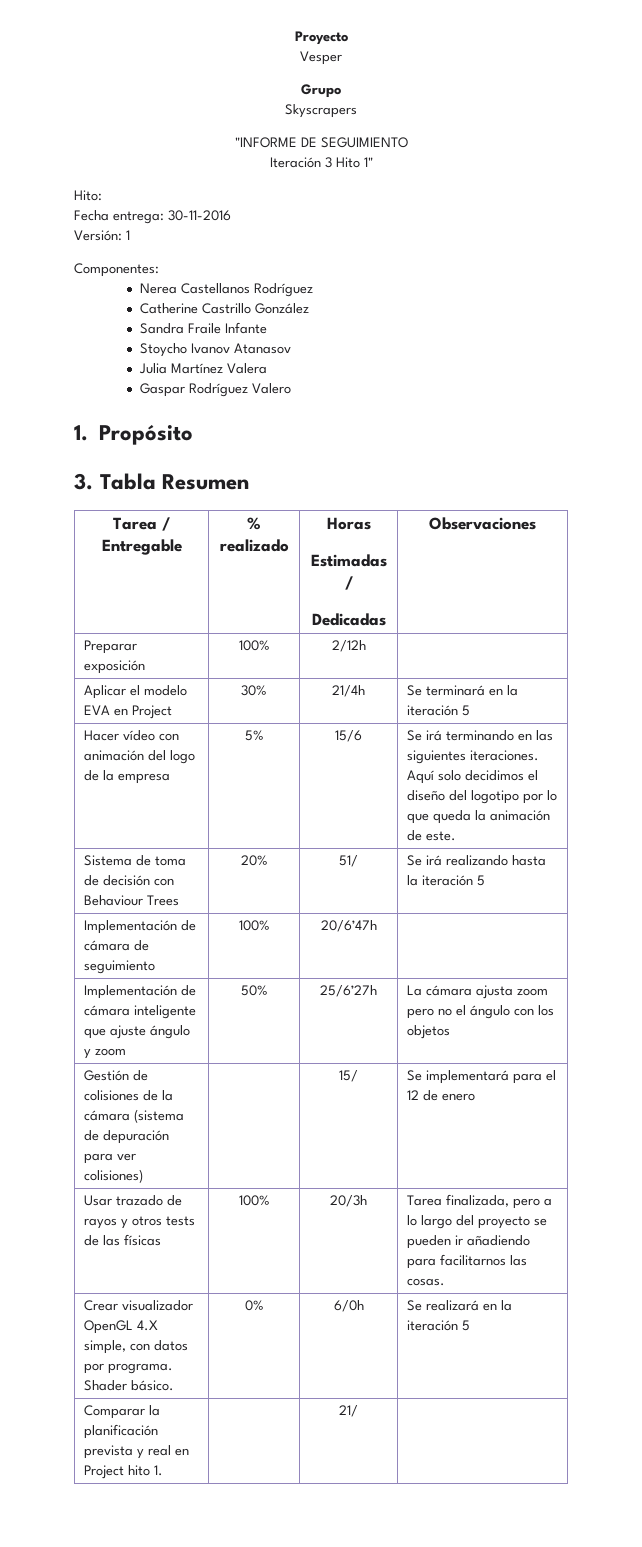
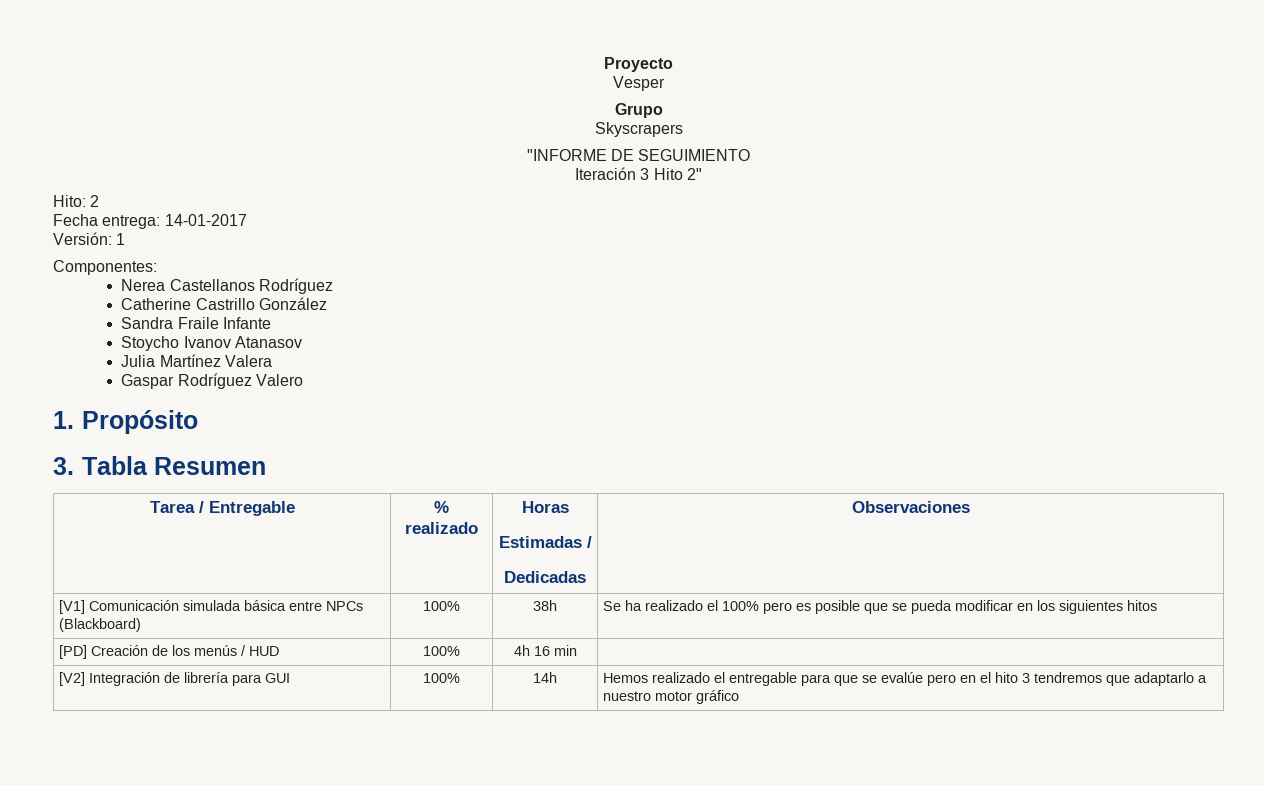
[363,157,373,167] 1" -> [686,168,702,180] 2"
(102, 195) none -> [90,195,100,207] 2
[168,210,231,221] 30-11-2016 -> [164,214,247,226] 14-01-2017
[84,640,138,654] [84,660,146,674] [238,640,270,651] [331,640,366,652] [84,685,188,699] [84,705,173,719] [241,685,267,696] [332,685,365,697] [407,685,519,696] [407,705,471,716] [84,730,180,741] [84,750,196,764] [84,770,171,784] [244,730,264,741] [335,730,362,742] [407,730,554,741] [407,750,540,764] [407,770,539,784] [407,790,558,804] [407,810,551,824] [407,830,457,841] [84,855,187,866] [84,875,175,886] [84,895,180,906] [240,855,268,866] [339,855,358,867] [407,855,547,866] [407,875,486,886] [84,920,197,934] [84,940,150,951] [84,960,156,974] [238,920,270,931] [320,920,377,932] [84,985,197,999] [84,1005,197,1019] [84,1025,191,1039] [84,1048,127,1059] [240,985,268,996] [320,985,377,997] [407,985,549,999] [407,1005,555,1019] [407,1025,451,1039] [84,1070,149,1081] [84,1090,174,1101] [84,1109,185,1123] [84,1130,170,1144] [84,1153,137,1164] [84,1169,144,1183] [339,1070,358,1082] [407,1070,557,1084] [407,1090,476,1101] [84,1195,183,1206] [84,1216,196,1229] [84,1234,162,1246] [238,1195,270,1206] [330,1195,367,1207] [407,1194,553,1209] [407,1215,548,1229] [407,1235,531,1249] [407,1254,528,1269] [407,1278,446,1286] [84,1300,194,1311] [84,1320,159,1334] [84,1340,189,1354] [84,1363,174,1374] [84,1380,175,1391] [244,1300,264,1311] [333,1300,364,1312] [407,1300,513,1311] [407,1320,471,1331] [84,1405,161,1419] [84,1424,159,1439] [84,1445,190,1459] [84,1465,164,1479] [339,1405,358,1417] Preparar exposición | 100% | 2/12h | // Aplicar el modelo EVA en Project | 30% | 21/4h | Se terminará en la iteración 5 // Hacer vídeo con animación del logo de la empresa | 5% | 15/6 | Se irá terminando en las siguientes iteraciones. Aquí solo decidimos el diseño del logotipo por lo que queda la animación de este. // Sistema de toma de decisión con Behaviour Trees | 20% | 51/ | Se irá realizando hasta la iteración 5 // Implementación de cámara de seguimiento | 100% | 20/6’47h | // Implementación de cámara inteligente que ajuste ángulo y zoom | 50% | 25/6’27h | La cámara ajusta zoom pero no el ángulo con los objetos // Gestión de colisiones de la cámara (sistema de depuración para ver colisiones) | | 15/ | Se implementará para el 12 de enero // Usar trazado de rayos y otros tests de las físicas | 100% | 20/3h | Tarea finalizada, pero a lo largo del proyecto se pueden ir añadiendo para facilitarnos las cosas. // Crear visualizador OpenGL 4.X simple, con datos por programa. Shader básico. | 0% | 6/0h | Se realizará en la iteración 5 // Comparar la planificación prevista y real en Project hito 1. | | 21/ | -> [59,600,364,614] [59,618,142,632] [423,601,460,611] [533,600,557,611] [603,600,1158,614] [59,645,280,659] [423,646,460,656] [513,645,577,656] [59,672,291,686] [423,673,460,683] [533,672,557,683] [603,672,1208,686] [603,690,740,704] [V1] Comunicación simulada básica entre NPCs (Blackboard) | 100% | 38h | Se ha realizado el 100% pero es posible que se pueda modificar en los siguientes hitos // [PD] Creación de los menús / HUD | 100% | 4h 16 min | // [V2] Integración de librería para GUI | 100% | 14h | Hemos realizado el entregable para que se evalúe pero en el hito 3 tendremos que adaptarlo a nuestro motor gráfico

